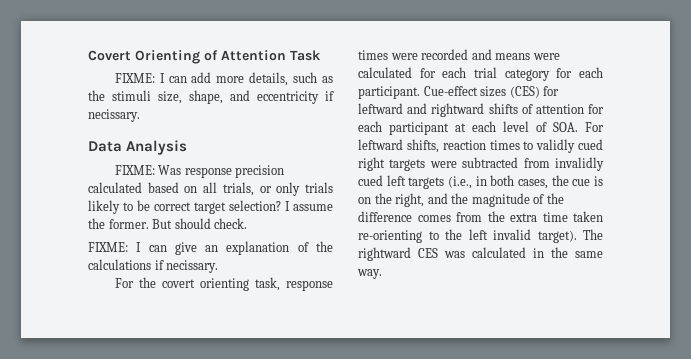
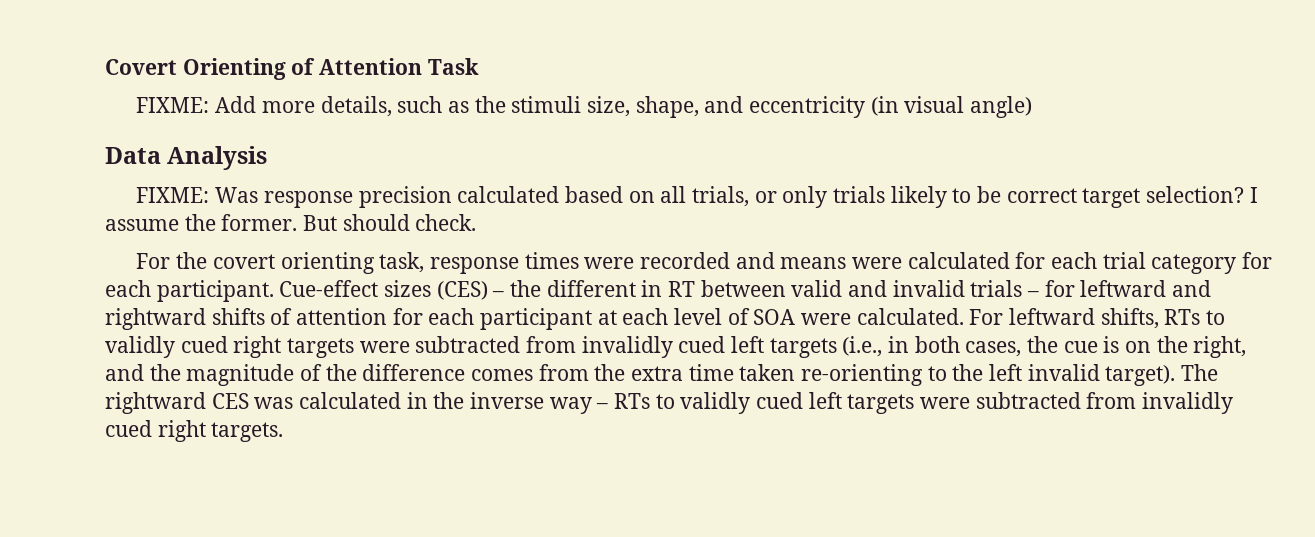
[159,72,212,83] I can add -> [215,96,257,113] Add
[325,91,334,101] [88,109,140,122] if necissary. -> [870,96,1032,118] (in visual angle)
[88,241,333,255] [88,259,219,273] // FIXME: I can give an explanation of the calculations if necissary. -> (477, 222) none
(540, 92) none -> [492,280,1040,297] – the different in RT between valid and invalid trials –
[553,122,578,132] SOA. -> [753,308,964,325] SOA were calculated.
[442,140,520,150] reaction times -> [1164,309,1201,325] RTs
[575,251,603,258] [357,269,382,279] same way. -> [470,392,1234,414] [105,420,284,442] inverse way – RTs to validly cued left targets were subtracted from invalidly cued right targets.

